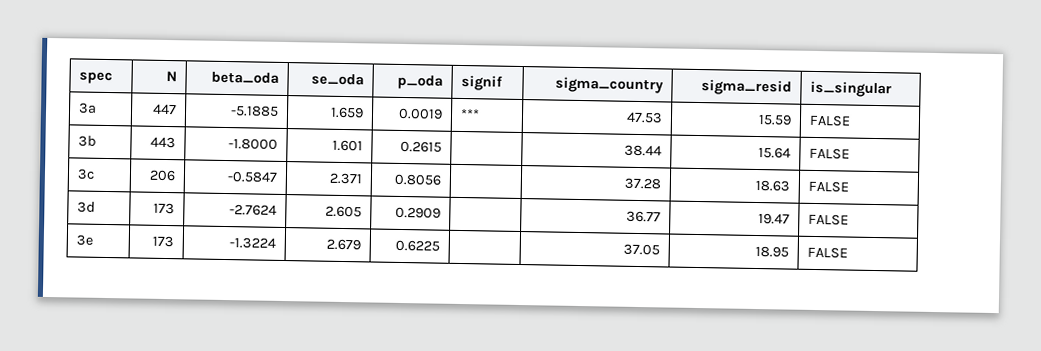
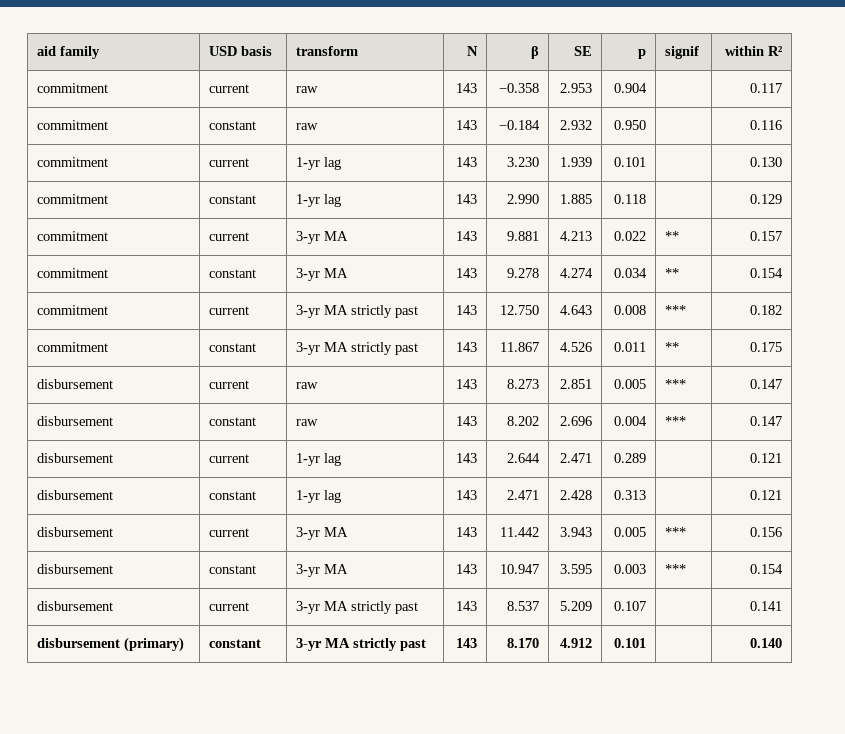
[79,71,114,85] [165,70,177,82] [210,71,279,84] [310,73,364,86] [396,74,443,90] [461,74,504,91] [554,76,664,94] [700,79,792,96] [810,80,893,98] [78,102,98,114] [151,103,177,115] [229,105,279,117] [329,106,364,119] [397,107,443,120] [460,108,481,120] [625,111,663,124] [757,114,792,126] [809,114,852,127] [78,135,98,147] [149,136,176,149] [227,138,278,150] [331,139,363,152] [399,140,442,153] [623,144,662,157] [757,147,791,159] [809,147,851,160] [77,168,96,180] [148,169,176,182] [226,171,278,183] [328,172,363,185] [393,173,442,186] [623,177,661,190] [754,179,790,192] [808,180,850,193] [77,201,97,213] [152,202,175,215] [228,204,277,216] [324,205,362,218] [394,206,441,219] [625,210,661,223] [757,213,790,225] [808,213,850,226] [76,234,94,246] [151,235,174,248] [228,237,276,249] [325,238,361,251] [394,239,440,252] [622,243,660,256] [754,245,789,258] [807,246,849,259] spec | N | beta_oda | se_oda | p_oda | signif | sigma_country | sigma_resid | is_singular // 3a | 447 | -5.1885 | 1.659 | 0.0019 | *** | 47.53 | 15.59 | FALSE // 3b | 443 | -1.8000 | 1.601 | 0.2615 | | 38.44 | 15.64 | FALSE // 3c | 206 | -0.5847 | 2.371 | 0.8056 | | 37.28 | 18.63 | FALSE // 3d | 173 | -2.7624 | 2.605 | 0.2909 | | 36.77 | 19.47 | FALSE // 3e | 173 | -1.3224 | 2.679 | 0.6225 | | 37.05 | 18.95 | FALSE -> [36,46,100,59] [208,46,272,56] [295,46,358,56] [467,46,479,56] [531,46,540,59] [574,46,593,56] [638,49,647,59] [664,46,699,59] [725,46,783,56] [36,83,108,93] [208,84,249,93] [295,86,318,93] [456,83,478,93] [499,83,540,93] [560,83,593,93] [614,83,648,93] [750,83,783,93] [36,120,108,130] [208,121,256,130] [295,123,318,130] [456,120,478,130] [499,120,541,130] [560,120,593,130] [614,120,647,130] [750,120,783,130] [36,157,108,167] [208,158,249,167] [295,157,341,170] [456,157,478,167] [507,157,540,167] [560,157,593,167] [614,157,647,167] [750,157,783,167] [36,194,108,204] [208,195,256,204] [295,194,341,207] [456,194,478,204] [507,194,540,204] [560,194,593,204] [614,194,647,204] [750,194,783,204] [36,231,108,241] [208,232,249,241] [295,231,348,244] [456,231,478,241] [507,231,540,241] [560,231,593,241] [614,231,647,241] [664,231,679,241] [750,231,783,241] [36,268,108,278] [208,269,256,278] [295,268,348,281] [456,268,478,278] [507,268,540,278] [560,268,594,278] [614,268,648,278] [664,268,679,278] [750,268,784,278] [36,305,108,315] [208,306,249,315] [295,305,418,318] [456,305,478,315] [500,305,540,315] [560,305,593,315] [614,305,647,315] [664,305,686,315] [750,305,783,315] [36,342,108,352] [208,343,256,352] [295,342,418,355] [456,342,478,352] [500,342,540,352] [560,342,593,352] [614,342,647,352] [664,342,679,352] [750,342,783,352] [36,379,113,389] [208,380,249,389] [295,382,318,389] [456,379,478,389] [507,379,540,389] [560,379,593,389] [614,379,647,389] [664,379,686,389] [750,379,783,389] [36,416,113,426] [208,417,256,426] [295,419,318,426] [456,416,478,426] [507,416,540,426] [560,416,593,426] [614,416,648,426] [664,416,686,426] [750,416,783,426] [36,453,113,463] [208,454,249,463] [295,453,341,466] [456,453,478,463] [507,453,541,463] [560,453,593,463] [614,453,647,463] [750,453,783,463] [36,490,113,500] [208,491,256,500] [295,490,341,503] [456,490,478,500] [507,490,540,500] [560,490,593,500] [614,490,647,500] [750,490,783,500] [36,527,113,537] [208,528,249,537] [295,527,348,540] [456,527,478,537] [500,527,540,537] [560,527,593,537] [614,527,647,537] [664,527,686,537] [750,527,783,537] [36,564,113,574] [208,565,256,574] [295,564,348,577] [456,564,478,574] [500,564,540,574] [560,564,593,574] [614,564,647,574] [664,564,686,574] [750,564,784,574] [36,601,113,611] [208,602,249,611] [295,601,418,614] [456,601,478,611] [507,601,540,611] [560,601,593,611] [614,601,647,611] [750,601,783,611] [36,637,184,652] [208,639,261,648] [295,638,426,651] [456,638,478,648] [507,638,540,648] [560,638,593,648] [614,638,647,648] [750,638,783,648] aid family | USD basis | transform | N | β | SE | p | signif | within R² // commitment | current | raw | 143 | −0.358 | 2.953 | 0.904 | | 0.117 // commitment | constant | raw | 143 | −0.184 | 2.932 | 0.950 | | 0.116 // commitment | current | 1-yr lag | 143 | 3.230 | 1.939 | 0.101 | | 0.130 // commitment | constant | 1-yr lag | 143 | 2.990 | 1.885 | 0.118 | | 0.129 // commitment | current | 3-yr MA | 143 | 9.881 | 4.213 | 0.022 | ** | 0.157 // commitment | constant | 3-yr MA | 143 | 9.278 | 4.274 | 0.034 | ** | 0.154 // commitment | current | 3-yr MA strictly past | 143 | 12.750 | 4.643 | 0.008 | *** | 0.182 // commitment | constant | 3-yr MA strictly past | 143 | 11.867 | 4.526 | 0.011 | ** | 0.175 // disbursement | current | raw | 143 | 8.273 | 2.851 | 0.005 | *** | 0.147 // disbursement | constant | raw | 143 | 8.202 | 2.696 | 0.004 | *** | 0.147 // disbursement | current | 1-yr lag | 143 | 2.644 | 2.471 | 0.289 | | 0.121 // disbursement | constant | 1-yr lag | 143 | 2.471 | 2.428 | 0.313 | | 0.121 // disbursement | current | 3-yr MA | 143 | 11.442 | 3.943 | 0.005 | *** | 0.156 // disbursement | constant | 3-yr MA | 143 | 10.947 | 3.595 | 0.003 | *** | 0.154 // disbursement | current | 3-yr MA strictly past | 143 | 8.537 | 5.209 | 0.107 | | 0.141 // disbursement (primary) | constant | 3-yr MA strictly past | 143 | 8.170 | 4.912 | 0.101 | | 0.140

